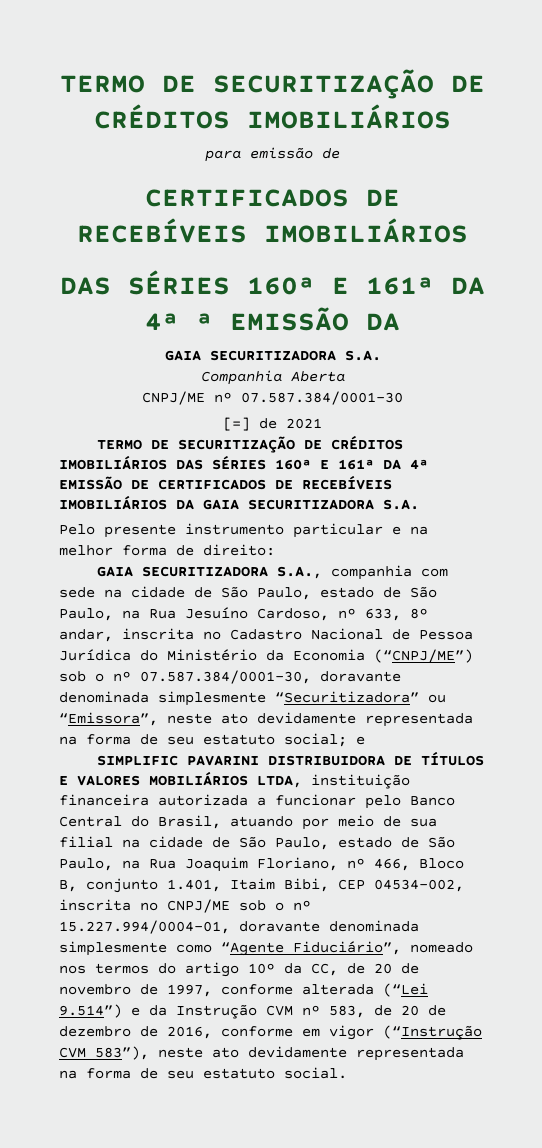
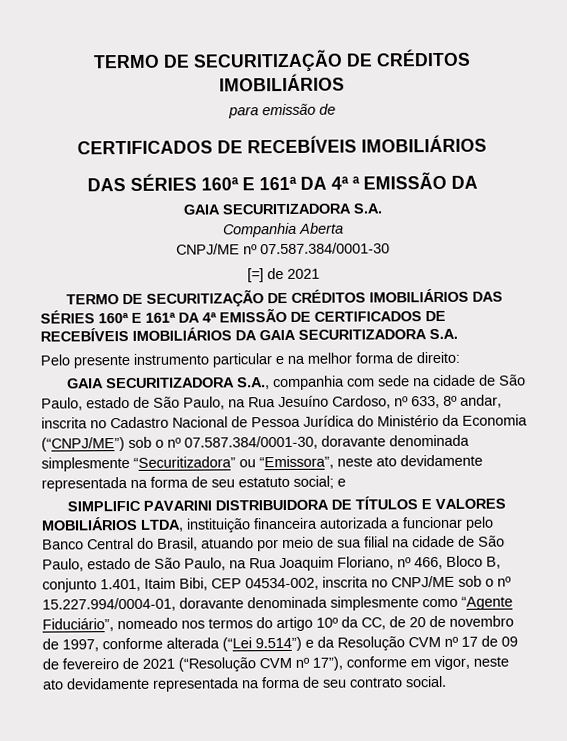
[176,1004,446,1019] [59,1025,482,1040] [59,1046,464,1061] [59,1068,275,1079] Instrução CVM nº 583, de 20 de dezembro de 2016, conforme em vigor (“Instrução CVM 583”), neste ato devidamente representada na forma de seu estatuto -> [337,635,518,651] [42,655,509,672] [42,676,403,692] Resolução CVM nº 17 de 09 de fevereiro de 2021 (“Resolução CVM nº 17”), conforme em vigor, neste ato devidamente representada na forma de seu contrato

